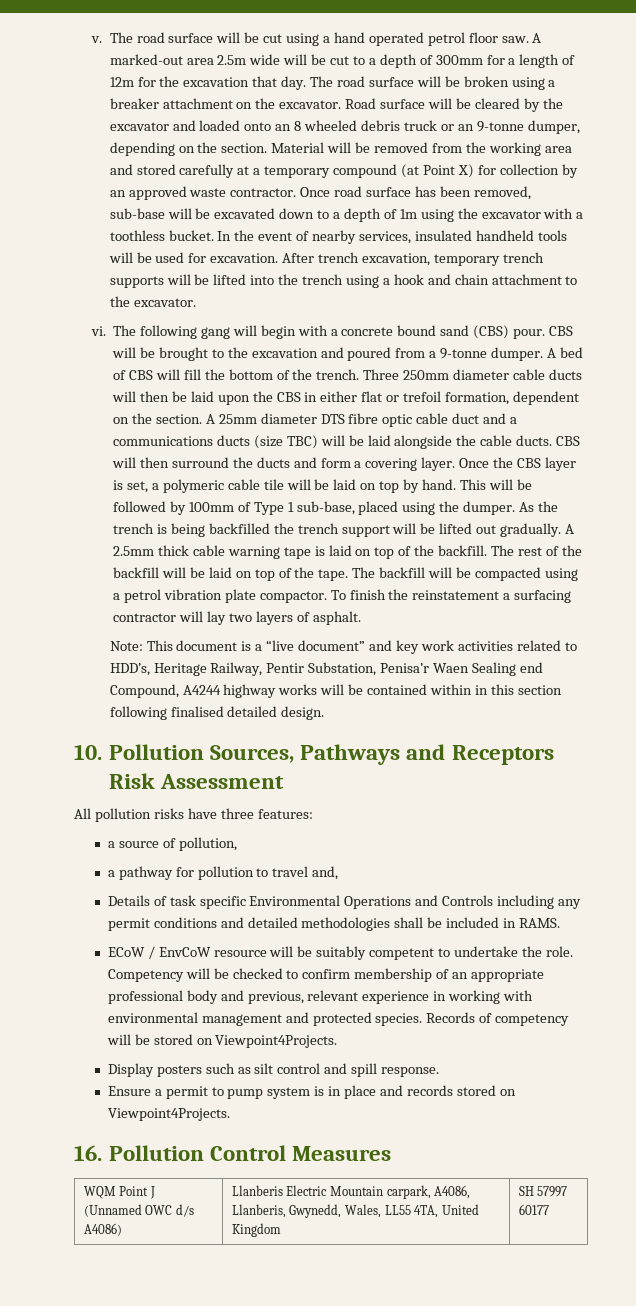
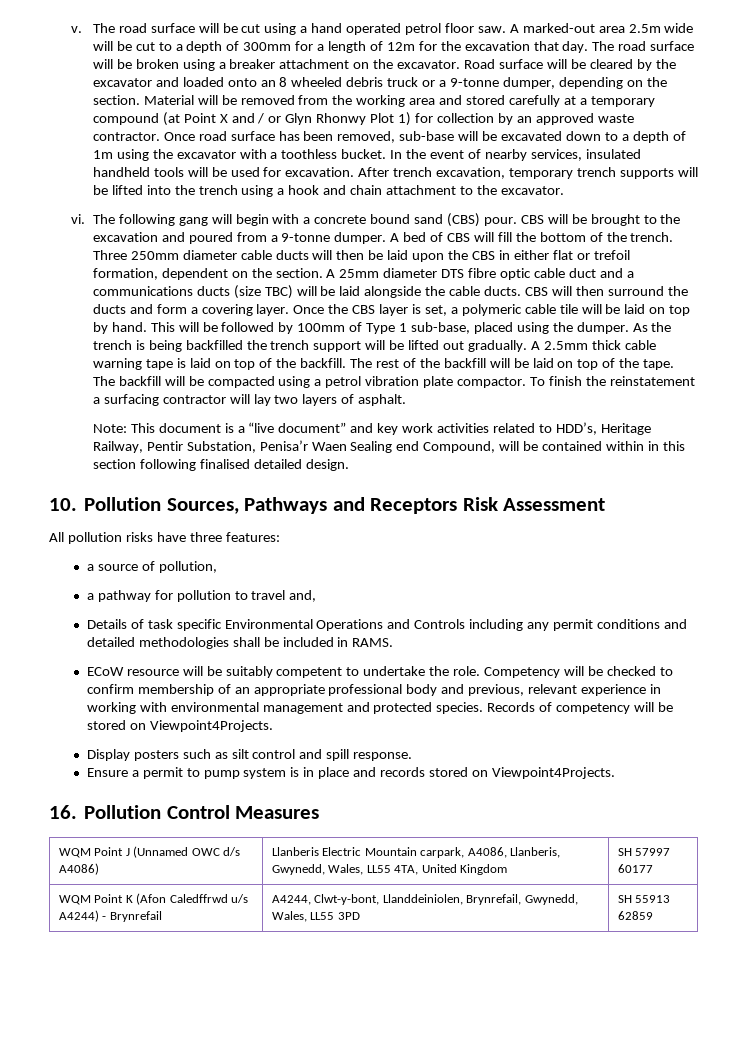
[457,124,474,131] an -> [439,80,447,87] a
[457,164,474,178] X) -> [219,112,412,126] X and / or Glyn Rhonwy Plot 1)
[182,684,318,698] A4244 highway works -> (496, 447) none
[147,946,211,959] / EnvCoW -> (124, 671) none
(549, 1209) none -> [58,893,249,905] [58,910,162,922] [271,894,578,905] [271,911,360,922] [617,895,671,903] [617,911,653,920] // WQM Point K (Afon Caledffrwd u/s A4244) - Brynrefail | A4244, Clwt-y-bont, Llanddeiniolen, Brynrefail, Gwynedd, Wales, LL55 3PD | SH 55913 62859

